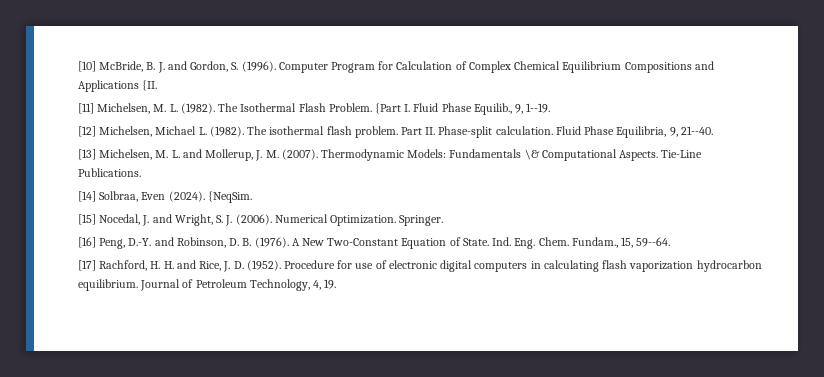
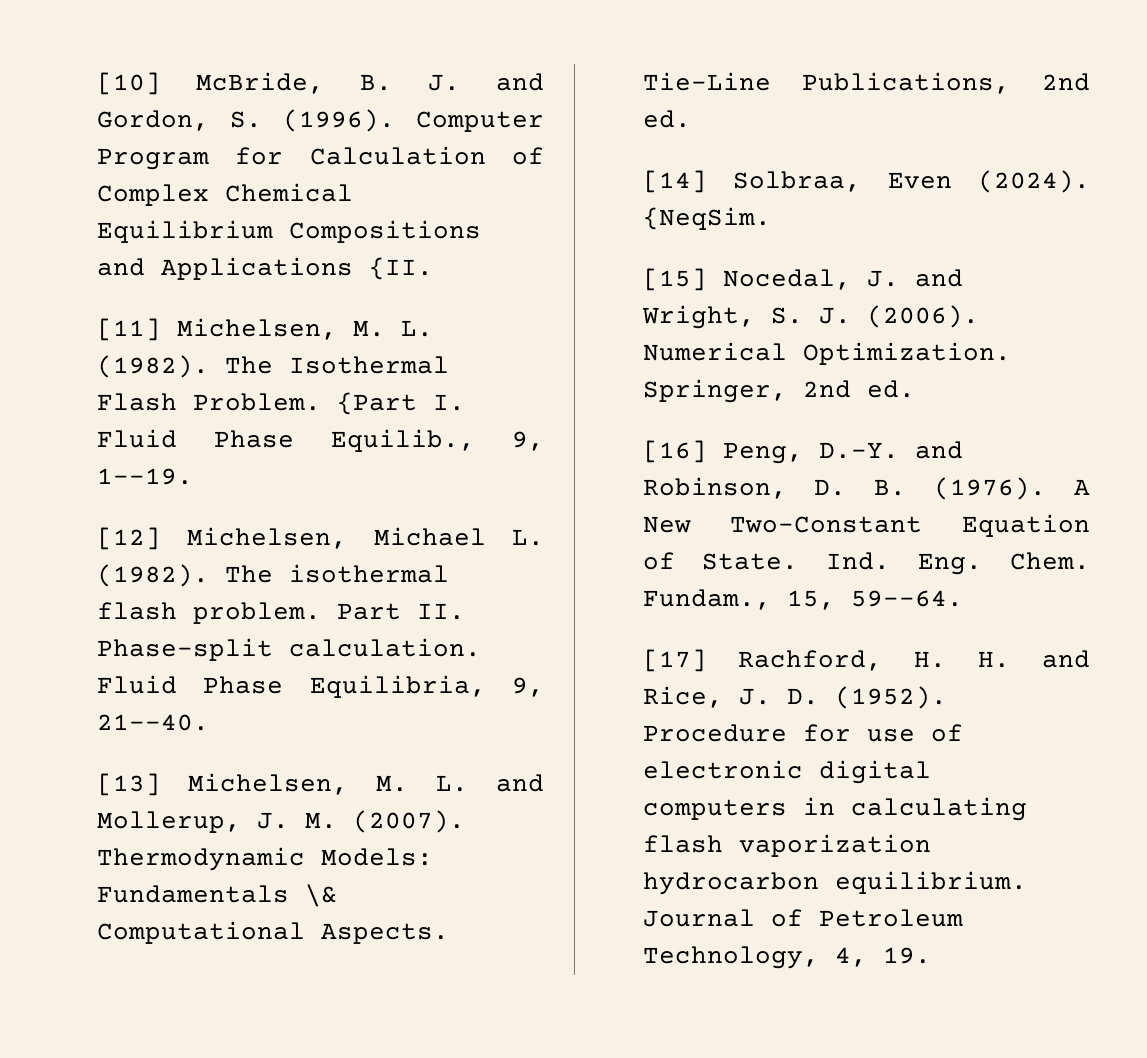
[77,168,141,177] Publications. -> [802,72,1090,94] [642,110,691,128] Publications, 2nd ed.
[399,215,444,226] Springer. -> [642,379,915,403] Springer, 2nd ed.

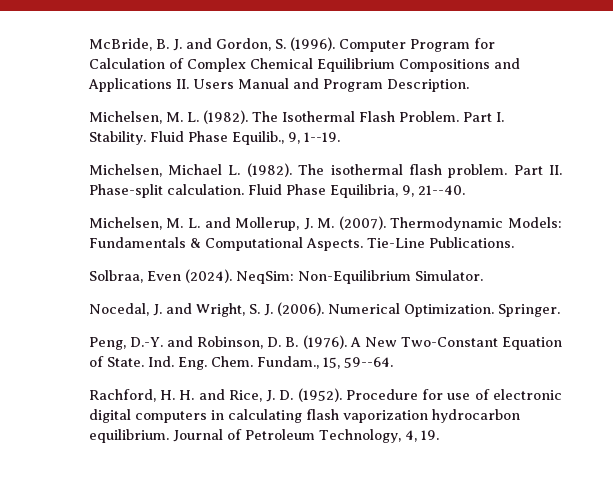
[96,72,161,95] [10] -> (88, 44) none
[368,257,433,280] [96,318,161,341] {II. // [11] -> [175,78,469,92] II. Users Manual and Program Description. //
[336,392,465,415] {Part I. -> [462,112,504,122] [88,131,146,145] Part I. Stability.
[96,527,161,550] [12] -> (340, 137) none
[96,773,161,796] [13] -> (465, 190) none
[304,884,337,907] \& -> [189,238,201,248] &
[802,72,1090,94] [642,110,691,128] [642,170,1090,193] [642,207,771,230] [642,268,707,291] Publications, 2nd ed. // [14] Solbraa, Even (2024). {NeqSim. // [15] -> [428,237,514,248] [88,269,483,284] Publications. // Solbraa, Even (2024). NeqSim: Non-Equilibrium Simulator. //
[642,379,915,403] [642,440,707,463] Springer, 2nd ed. // [16] -> [497,304,560,317] Springer. //
[642,649,707,672] [17] -> (393, 362) none

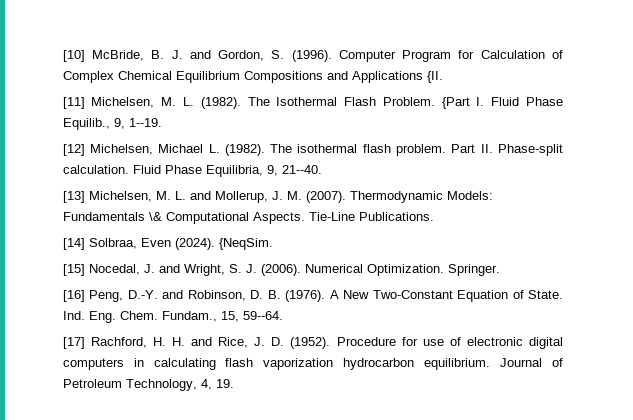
(88, 44) none -> [62,50,85,62] [10]
[175,78,469,92] II. Users Manual and Program Description. // -> [426,71,443,83] [62,97,85,109] {II. // [11]
[462,112,504,122] [88,131,146,145] Part I. Stability. -> [441,97,485,109] {Part I.
(340, 137) none -> [62,144,85,156] [12]
(465, 190) none -> [62,191,85,203] [13]
[189,238,201,248] & -> [148,212,162,221] \&
(514, 242) none -> [62,238,85,250] [14]
[235,270,483,284] NeqSim: Non-Equilibrium Simulator. // -> [218,238,273,250] [62,264,85,276] {NeqSim. // [15]
(560, 310) none -> [62,290,85,302] [16]
(393, 362) none -> [62,337,85,349] [17]

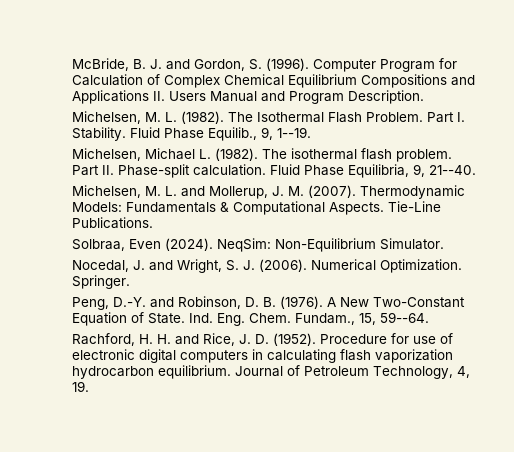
[62,50,85,62] [10] -> (72, 64) none
[426,71,443,83] [62,97,85,109] {II. // [11] -> [153,90,425,104] II. Users Manual and Program Description. //
[441,97,485,109] {Part I. -> [427,112,466,123] [72,127,127,141] Part I. Stability.
[62,144,85,156] [12] -> (312, 132) none
[62,191,85,203] [13] -> (477, 170) none
[148,212,162,221] \& -> [220,202,230,212] &
[62,238,85,250] [14] -> (154, 223) none
[218,238,273,250] [62,264,85,276] {NeqSim. // [15] -> [217,238,445,252] NeqSim: Non-Equilibrium Simulator. //
[62,290,85,302] [16] -> (131, 282) none
[62,337,85,349] [17] -> (430, 317) none

